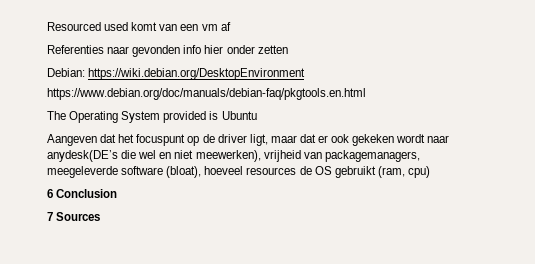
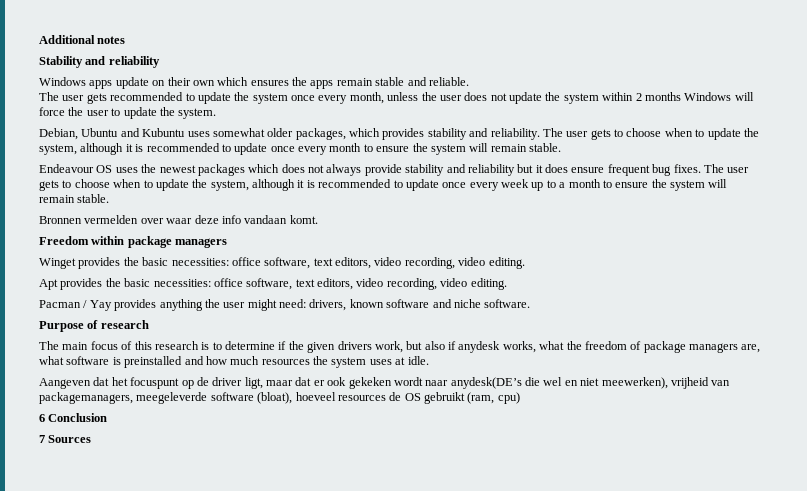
[47,22,231,31] [47,45,288,57] [47,68,306,80] [47,88,366,100] [47,111,257,123] Resourced used komt van een vm af // Referenties naar gevonden info hier onder zetten // Debian: https://wiki.debian.org/DesktopEnvironment // https://www.debian.org/doc/manuals/debian-faq/pkgtools.en.html // The Operating System provided is Ubuntu -> [39,35,126,44] [39,56,160,68] [39,77,469,89] [39,92,754,104] [39,107,217,119] [39,128,759,140] [39,143,561,155] [39,164,750,176] [39,179,728,191] [39,194,110,203] [39,215,318,224] [39,236,228,248] [39,257,525,269] [39,278,507,290] [39,299,531,311] [39,320,149,332] [39,341,761,353] [39,356,429,368] Additional notes // Stability and reliability // Windows apps update on their own which ensures the apps remain stable and reliable. // The user gets recommended to update the system once every month, unless the user does not update the system within 2 months Windows will force the user to update the system. // Debian, Ubuntu and Kubuntu uses somewhat older packages, which provides stability and reliability. The user gets to choose when to update the system, although it is recommended to update once every month to ensure the system will remain stable. // Endeavour OS uses the newest packages which does not always provide stability and reliability but it does ensure frequent bug fixes. The user gets to choose when to update the system, although it is recommended to update once every week up to a month to ensure the system will remain stable. // Bronnen vermelden over waar deze info vandaan komt. // Freedom within package managers // Winget provides the basic necessities: office software, text editors, video recording, video editing. // Apt provides the basic necessities: office software, text editors, video recording, video editing. // Pacman / Yay provides anything the user might need: drivers, known software and niche software. // Purpose of research // The main focus of this research is to determine if the given drivers work, but also if anydesk works, what the freedom of package managers are, what software is preinstalled and how much resources the system uses at idle.

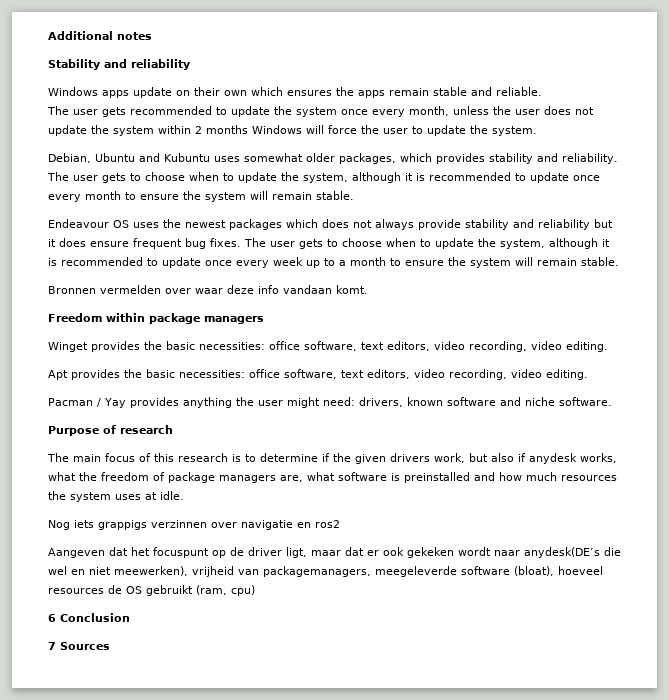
(429, 360) none -> [48,520,340,530] // Nog iets grappigs verzinnen over navigatie en ros2

